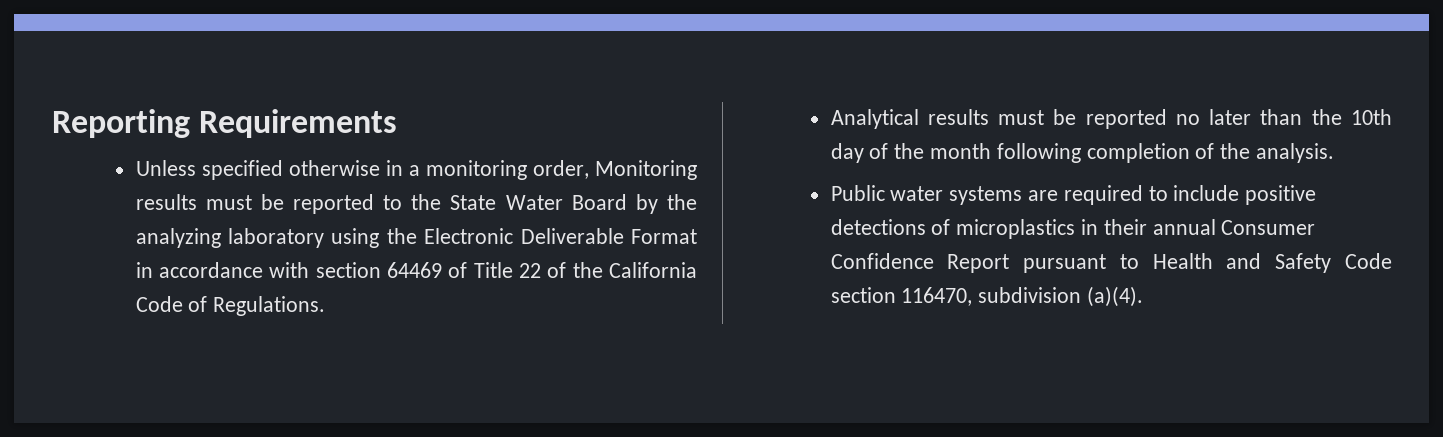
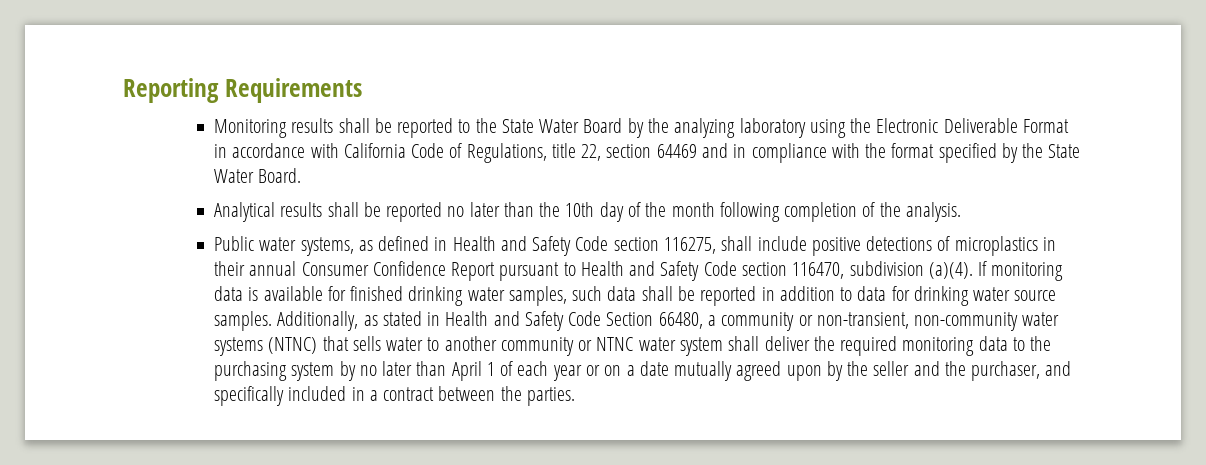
[135,160,589,180] Unless specified otherwise in a monitoring order, -> (362, 90) none
[205,195,252,210] must -> [338,118,370,133] shall
[315,262,697,278] [135,296,326,316] section 64469 of Title 22 of the California Code of Regulations. -> [343,143,1081,163] [214,168,302,183] California Code of Regulations, title 22, section 64469 and in compliance with the format specified by the State Water Board.
[998,110,1045,125] must -> [327,202,359,217] shall
[949,185,1168,205] systems are required to -> [300,236,753,256] systems, as defined in Health and Safety Code section 116275, shall
(1144, 296) none -> [978,261,1064,281] [214,286,1057,306] [214,311,1060,331] [214,336,1052,356] [214,361,1072,381] [214,386,575,406] If monitoring data is available for finished drinking water samples, such data shall be reported in addition to data for drinking water source samples. Additionally, as stated in Health and Safety Code Section 66480, a community or non-transient, non-community water systems (NTNC) that sells water to another community or NTNC water system shall deliver the required monitoring data to the purchasing system by no later than April 1 of each year or on a date mutually agreed upon by the seller and the purchaser, and specifically included in a contract between the parties.

